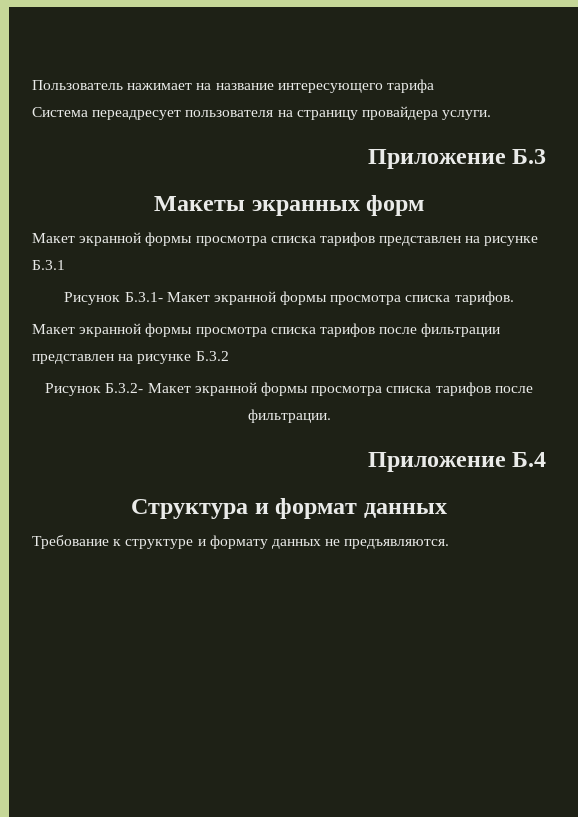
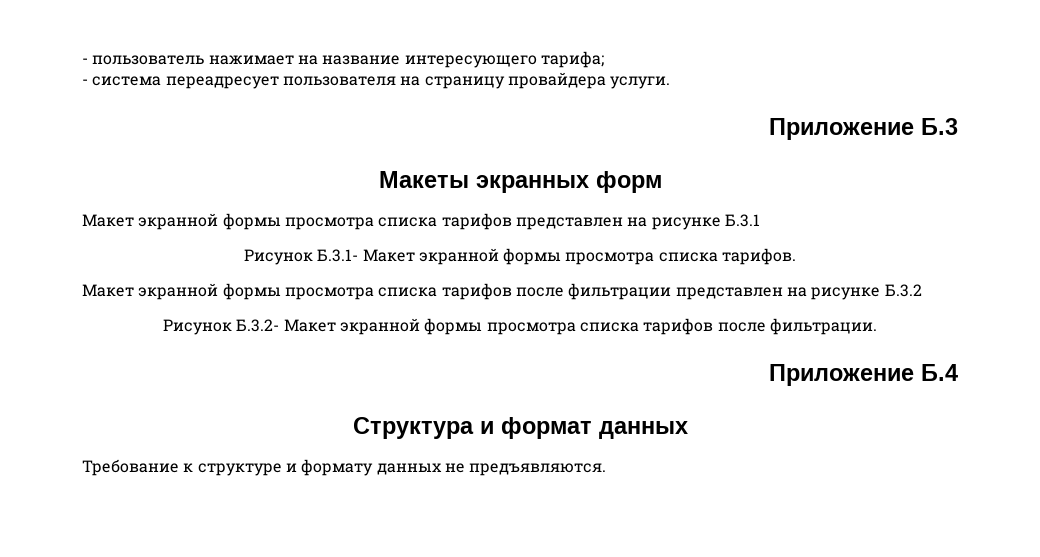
[32,80,123,90] Пользователь -> [82,55,205,65] - пользователь
[386,79,434,93] [32,107,88,117] тарифа // Система -> [540,51,604,68] [82,76,162,86] тарифа; // - система

